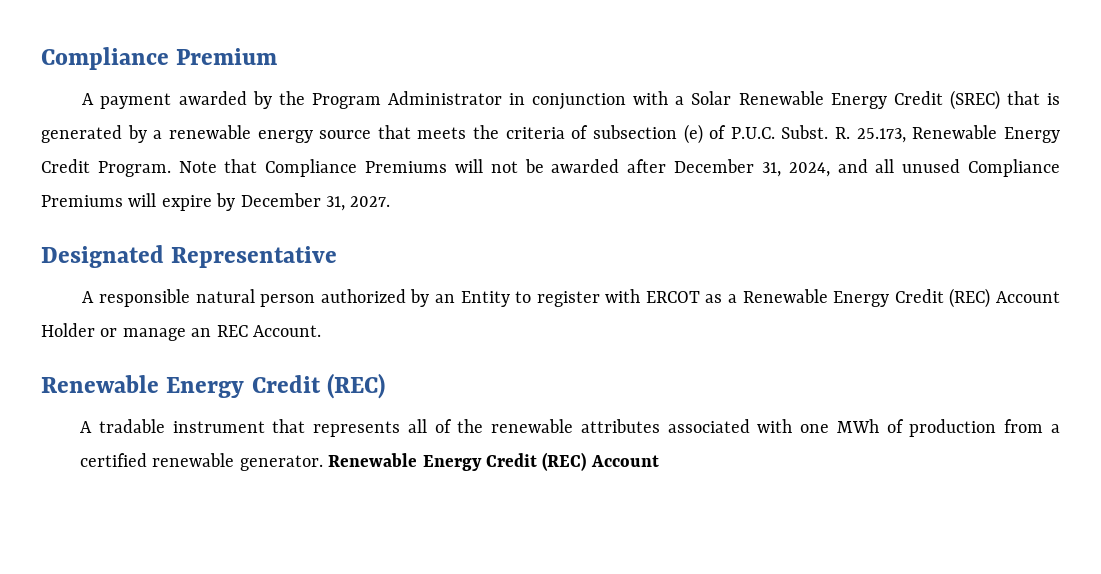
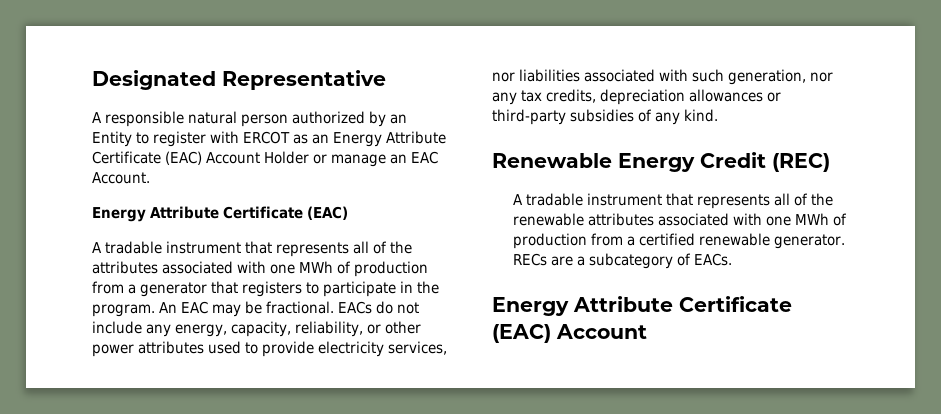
[41,47,278,70] [82,90,1061,110] [41,124,1061,144] [41,159,1061,177] [41,193,391,211] Compliance Premium // A payment awarded by the Program Administrator in conjunction with a Solar Renewable Energy Credit (SREC) that is generated by a renewable energy source that meets the criteria of subsection (e) of P.U.C. Subst. R. 25.173, Renewable Energy Credit Program. Note that Compliance Premiums will not be awarded after December 31, 2024, and all unused Compliance Premiums will expire by December 31, 2027. // -> (92, 80) none
[728,288,991,308] a Renewable Energy Credit (REC) -> [312,131,446,147] [92,151,202,165] an Energy Attribute Certificate (EAC)
[216,325,248,337] REC -> [411,151,438,164] EAC
(321, 331) none -> [92,206,348,222] [92,241,412,257] [92,261,428,277] [92,281,439,297] [92,301,419,317] [92,321,421,337] [92,341,447,357] [492,69,833,85] [492,89,781,105] [492,109,718,125] // Energy Attribute Certificate (EAC) // A tradable instrument that represents all of the attributes associated with one MWh of production from a generator that registers to participate in the program. An EAC may be fractional. EACs do not include any energy, capacity, reliability, or other power attributes used to provide electricity services, nor liabilities associated with such generation, nor any tax credits, depreciation allowances or third-party subsidies of any kind.
[328,452,587,471] Renewable Energy Credit (REC) -> [512,253,732,269] [492,296,792,316] [492,324,551,343] RECs are a subcategory of EACs. // Energy Attribute Certificate (EAC)

